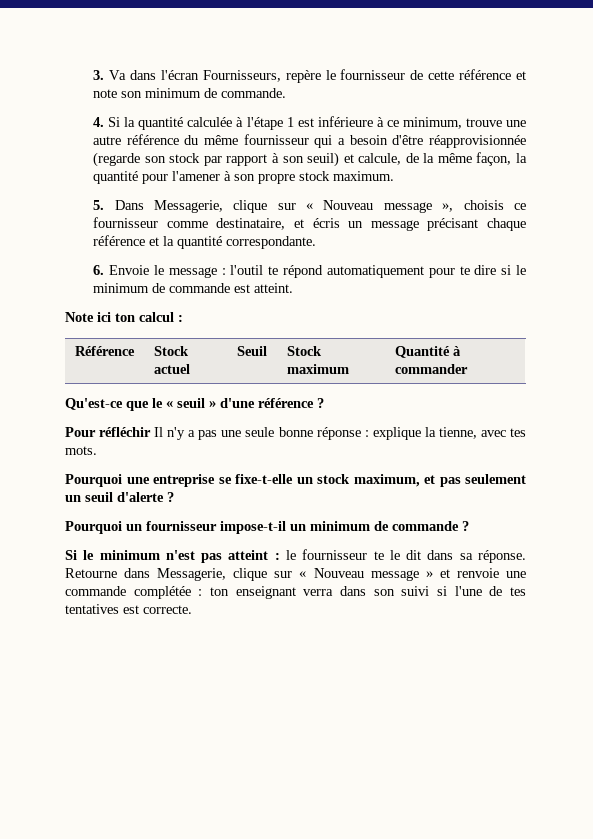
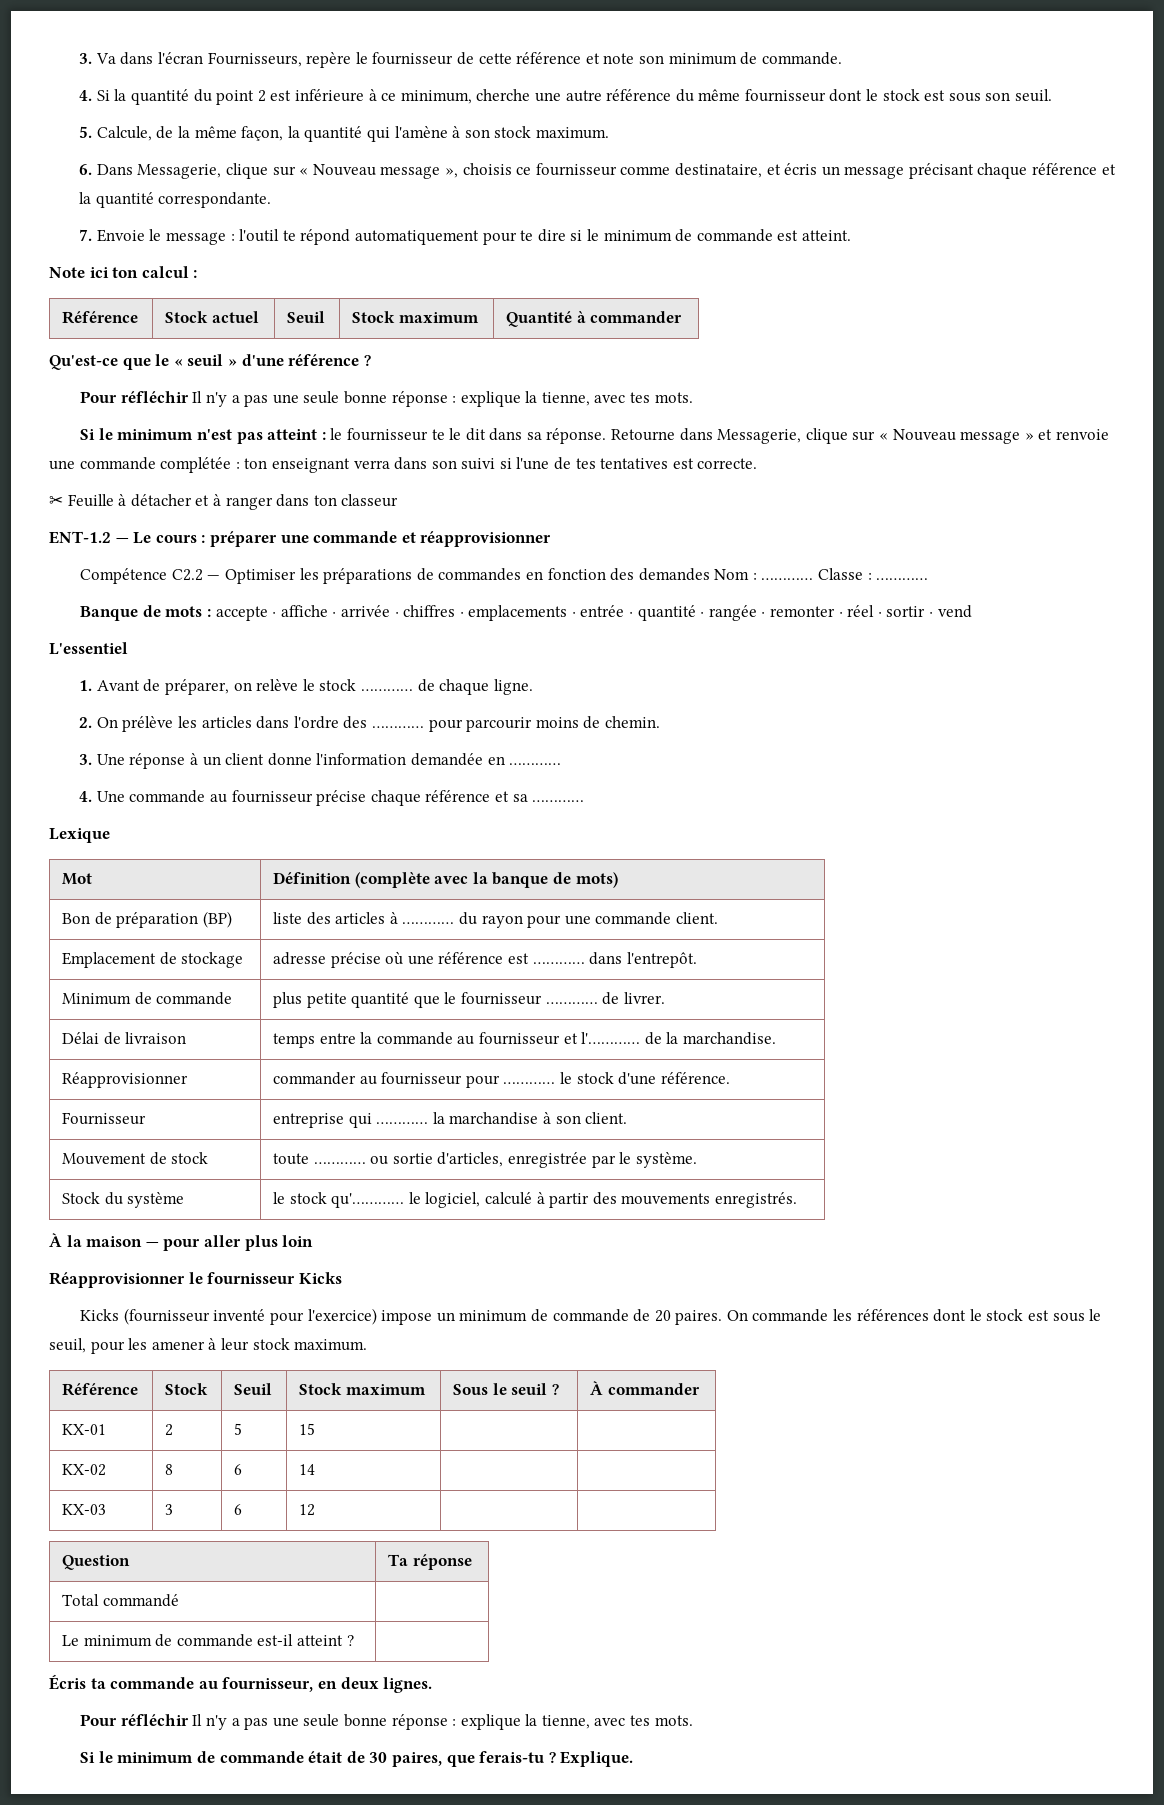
[187,117,294,130] calculée à l'étape 1 -> [193,89,266,105] du point 2
[465,118,502,127] trouve -> [476,89,531,101] cherche
[314,135,526,148] [93,152,402,167] qui a besoin d'être réapprovisionnée (regarde son stock par rapport à son seuil) et calcule, -> [829,89,1052,102] [79,126,152,141] dont le stock est sous son seuil. // 5. Calcule,
[142,171,395,184] [93,200,105,210] pour l'amener à son propre stock maximum. // 5. -> [366,126,609,142] [79,164,93,175] qui l'amène à son stock maximum. // 6.
[93,265,105,275] 6. -> [79,229,93,241] 7.
[65,474,526,487] [65,492,174,502] [65,521,469,534] // Pourquoi une entreprise se fixe-t-elle un stock maximum, et pas seulement un seuil d'alerte ? // Pourquoi un fournisseur impose-t-il un minimum de commande ? -> (693, 397) none
(192, 609) none -> [49,494,399,510] [49,531,552,547] [80,568,929,584] [80,605,972,621] [49,642,128,655] [79,679,533,695] [79,716,660,732] [79,753,562,769] [79,790,585,806] [49,828,110,843] [62,873,93,885] [273,872,618,888] [62,911,232,928] [273,912,719,928] [62,952,244,968] [273,951,697,968] [62,992,233,1005] [273,992,665,1008] [62,1032,187,1045] [273,1032,777,1048] [62,1072,189,1088] [273,1072,730,1088] [62,1112,147,1125] [273,1112,628,1128] [62,1152,209,1165] [273,1152,697,1168] [62,1192,185,1208] [273,1192,798,1208] [49,1233,314,1251] [49,1272,342,1288] [80,1308,1102,1325] [49,1338,368,1354] [62,1383,139,1396] [165,1383,209,1395] [234,1383,273,1395] [299,1383,426,1395] [453,1383,559,1395] [590,1381,700,1395] [62,1424,107,1435] [165,1424,174,1436] [234,1423,243,1435] [299,1423,316,1435] [62,1464,107,1476] [165,1464,174,1475] [234,1464,243,1475] [299,1464,316,1475] [62,1504,107,1515] [165,1504,174,1515] [234,1504,243,1515] [299,1504,316,1516] [62,1555,131,1570] [388,1554,472,1570] [62,1594,179,1607] [62,1634,354,1647] [49,1674,433,1693] [80,1714,693,1730] [80,1751,634,1767] // ✂ Feuille à détacher et à ranger dans ton classeur // ENT-1.2 — Le cours : préparer une commande et réapprovisionner // Compétence C2.2 — Optimiser les préparations de commandes en fonction des demandes Nom : ………… Classe : ………… // Banque de mots : accepte · affiche · arrivée · chiffres · emplacements · entrée · quantité · rangée · remonter · réel · sortir · vend // L'essentiel // 1. Avant de préparer, on relève le stock ………… de chaque ligne. // 2. On prélève les articles dans l'ordre des ………… pour parcourir moins de chemin. // 3. Une réponse à un client donne l'information demandée en ………… // 4. Une commande au fournisseur précise chaque référence et sa ………… // Lexique // Mot | Définition (complète avec la banque de mots) // Bon de préparation (BP) | liste des articles à ………… du rayon pour une commande client. // Emplacement de stockage | adresse précise où une référence est ………… dans l'entrepôt. // Minimum de commande | plus petite quantité que le fournisseur ………… de livrer. // Délai de livraison | temps entre la commande au fournisseur et l'………… de la marchandise. // Réapprovisionner | commander au fournisseur pour ………… le stock d'une référence. // Fournisseur | entreprise qui ………… la marchandise à son client. // Mouvement de stock | toute ………… ou sortie d'articles, enregistrée par le système. // Stock du système | le stock qu'………… le logiciel, calculé à partir des mouvements enregistrés. // À la maison — pour aller plus loin // Réapprovisionner le fournisseur Kicks // Kicks (fournisseur inventé pour l'exercice) impose un minimum de commande de 20 paires. On commande les références dont le stock est sous le seuil, pour les amener à leur stock maximum. // Référence | Stock | Seuil | Stock maximum | Sous le seuil ? | À commander // KX-01 | 2 | 5 | 15 | | // KX-02 | 8 | 6 | 14 | | // KX-03 | 3 | 6 | 12 | | // Question | Ta réponse // Total commandé | // Le minimum de commande est-il atteint ? | // Écris ta commande au fournisseur, en deux lignes. // Pour réfléchir Il n'y a pas une seule bonne réponse : explique la tienne, avec tes mots. // Si le minimum de commande était de 30 paires, que ferais-tu ? Explique.

